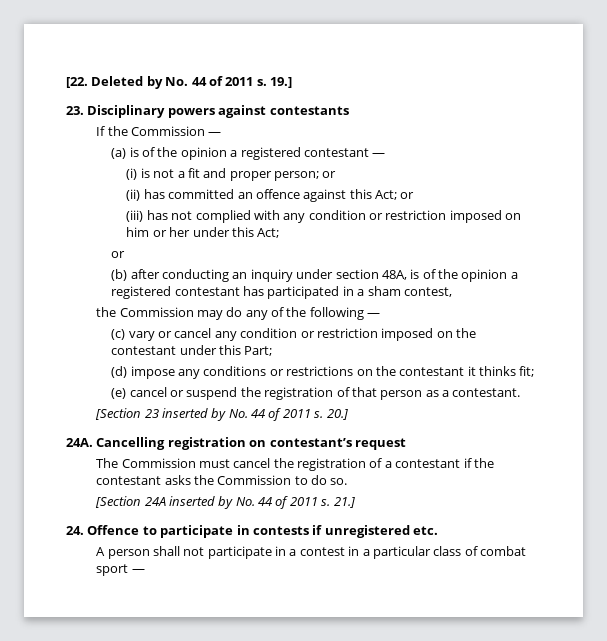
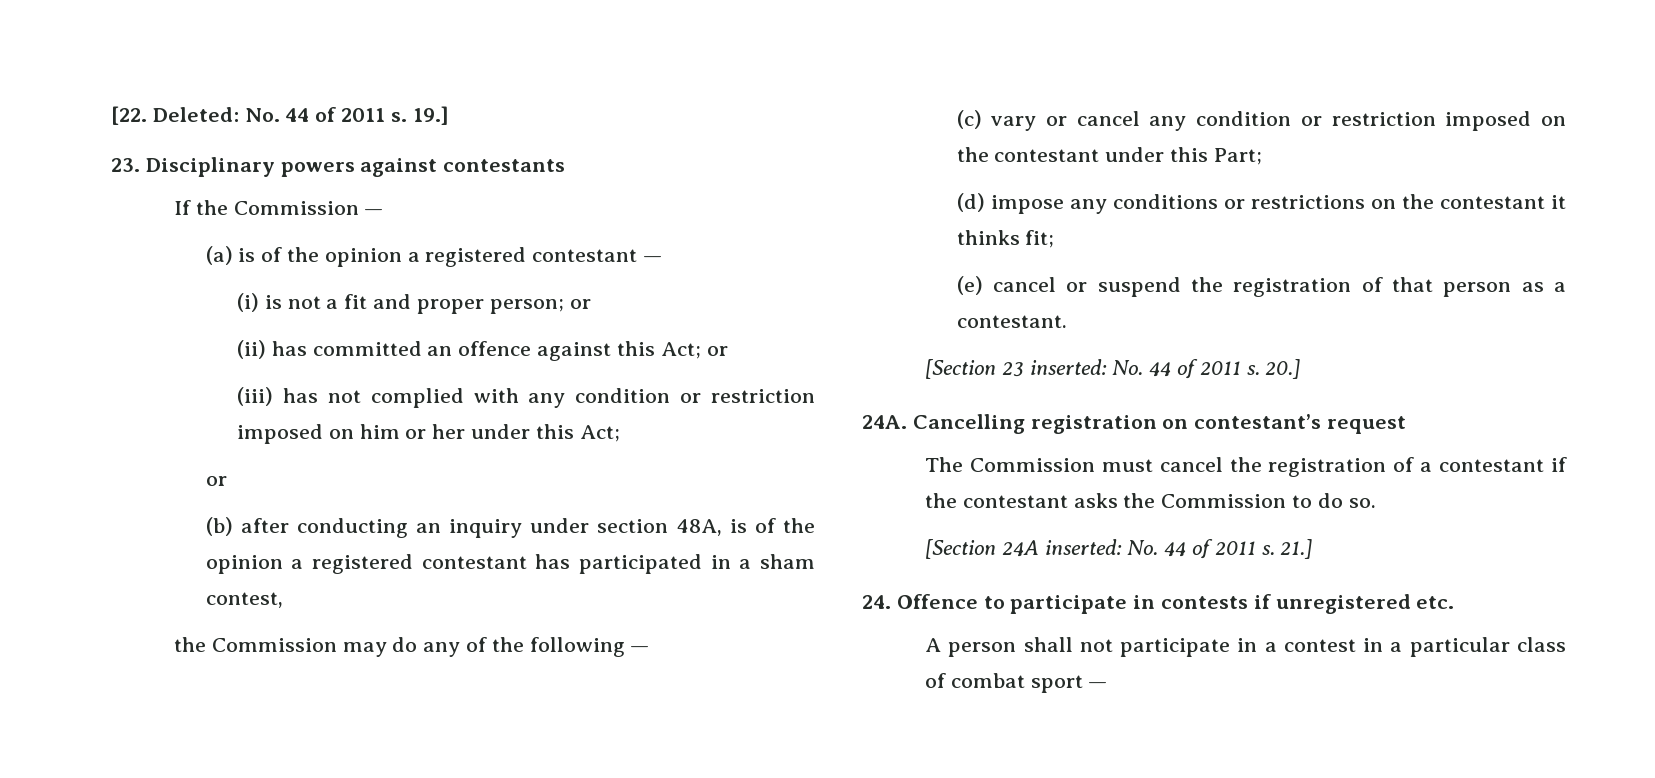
[91,76,163,89] Deleted by -> [152,107,239,122] Deleted:
[161,408,227,421] inserted by -> [1029,359,1107,375] inserted:
[168,496,234,509] inserted by -> [1044,539,1122,555] inserted:

